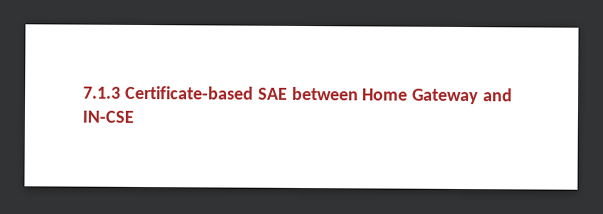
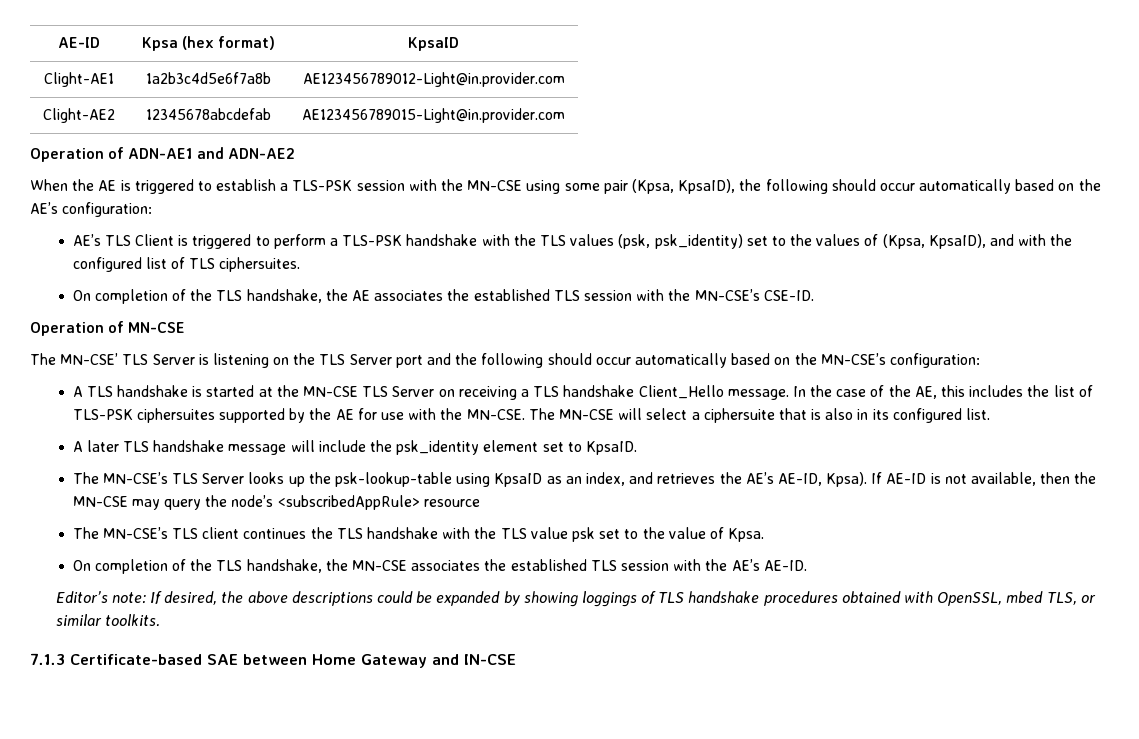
(83, 92) none -> [58,37,100,48] [141,36,276,51] [408,37,459,51] [44,72,114,87] [146,72,271,84] [302,72,565,87] [43,108,115,123] [146,108,271,120] [302,108,565,123] [30,147,295,162] [30,179,1101,194] [30,202,153,217] [72,234,1073,249] [72,257,301,272] [72,289,814,304] [30,321,186,336] [30,353,980,368] [72,385,1093,400] [72,408,990,423] [72,440,637,455] [72,472,1097,487] [72,495,480,510] [72,527,765,542] [72,559,807,574] [55,591,1096,607] [55,614,160,627] AE-ID | Kpsa (hex format) | KpsaID // Clight-AE1 | 1a2b3c4d5e6f7a8b | AE123456789012-Light@in.provider.com // Clight-AE2 | 12345678abcdefab | AE123456789015-Light@in.provider.com // Operation of ADN-AE1 and ADN-AE2 // When the AE is triggered to establish a TLS-PSK session with the MN-CSE using some pair (Kpsa, KpsaID), the following should occur automatically based on the AE’s configuration: // AE’s TLS Client is triggered to perform a TLS-PSK handshake with the TLS values (psk, psk_identity) set to the values of (Kpsa, KpsaID), and with the configured list of TLS ciphersuites. // On completion of the TLS handshake, the AE associates the established TLS session with the MN-CSE’s CSE-ID. // Operation of MN-CSE // The MN-CSE’ TLS Server is listening on the TLS Server port and the following should occur automatically based on the MN-CSE’s configuration: // A TLS handshake is started at the MN-CSE TLS Server on receiving a TLS handshake Client_Hello message. In the case of the AE, this includes the list of TLS-PSK ciphersuites supported by the AE for use with the MN-CSE. The MN-CSE will select a ciphersuite that is also in its configured list. // A later TLS handshake message will include the psk_identity element set to KpsaID. // The MN-CSE’s TLS Server looks up the psk-lookup-table using KpsaID as an index, and retrieves the AE’s AE-ID, Kpsa). If AE-ID is not available, then the MN-CSE may query the node’s <subscribedAppRule> resource // The MN-CSE’s TLS client continues the TLS handshake with the TLS value psk set to the value of Kpsa. // On completion of the TLS handshake, the MN-CSE associates the established TLS session with the AE’s AE-ID. // Editor’s note: If desired, the above descriptions could be expanded by showing loggings of TLS handshake procedures obtained with OpenSSL, mbed TLS, or similar toolkits. //

